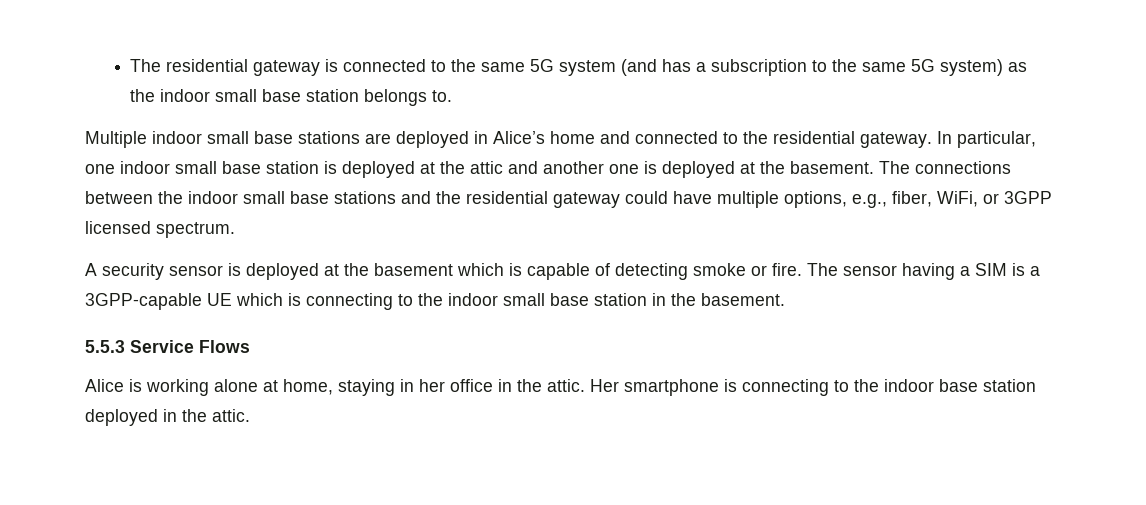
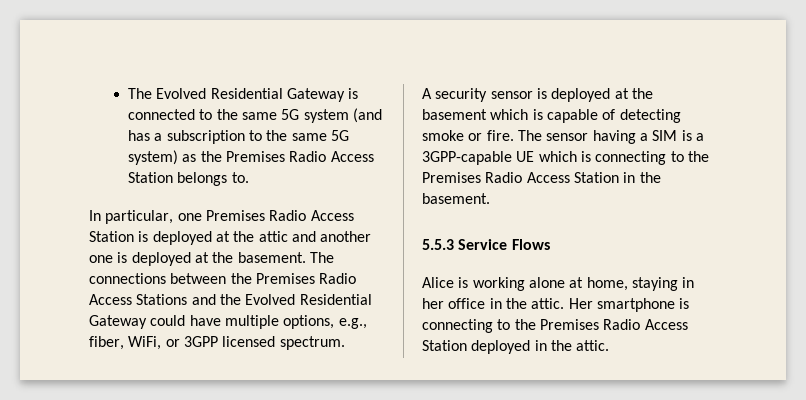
[130,59,321,76] The residential gateway -> [127,88,345,102] The Evolved Residential Gateway
[160,89,453,106] [85,131,1036,148] [85,161,319,174] indoor small base station belongs to. // Multiple indoor small base stations are deployed in Alice’s home and connected to the residential gateway. In particular, one indoor small base station -> [225,151,374,162] [127,172,249,186] [89,210,354,224] [89,231,134,242] Premises Radio Access Station belongs to. // In particular, one Premises Radio Access Station
[188,191,620,208] indoor small base stations and the residential gateway -> [255,273,357,284] [89,294,372,305] [89,315,147,329] Premises Radio Access Stations and the Evolved Residential Gateway
[448,293,647,306] indoor small base station -> [422,172,619,183] Premises Radio Access Station
[884,379,1036,392] indoor base station -> [539,319,688,330] [422,340,467,351] Premises Radio Access Station

